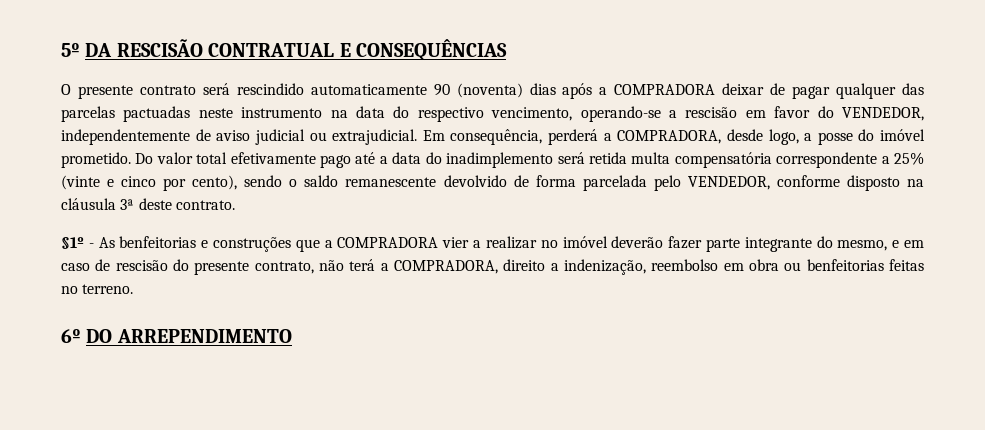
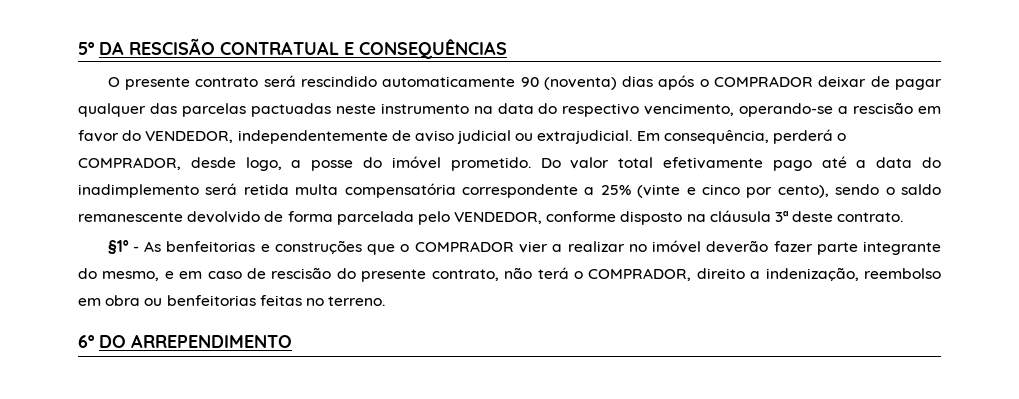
[599,84,716,95] a COMPRADORA -> [699,76,814,87] o COMPRADOR
[603,130,722,144] a COMPRADORA, -> [837,133,847,141] [78,157,181,170] o COMPRADOR,
[324,237,439,248] a COMPRADORA -> [400,241,514,252] o COMPRADOR
[380,260,498,274] a COMPRADORA, -> [573,268,692,281] o COMPRADOR,

